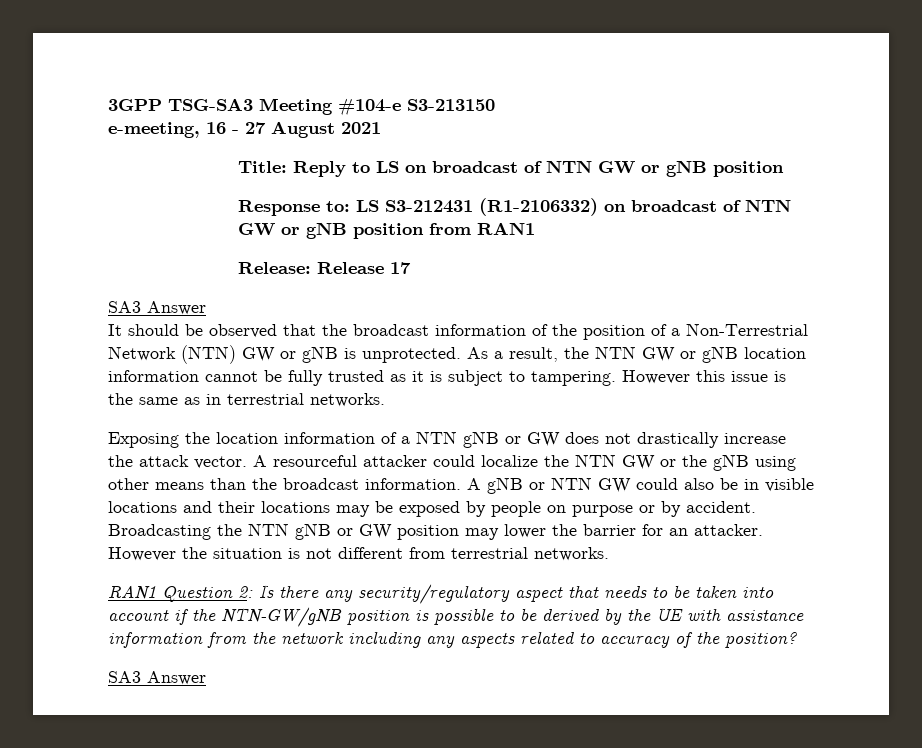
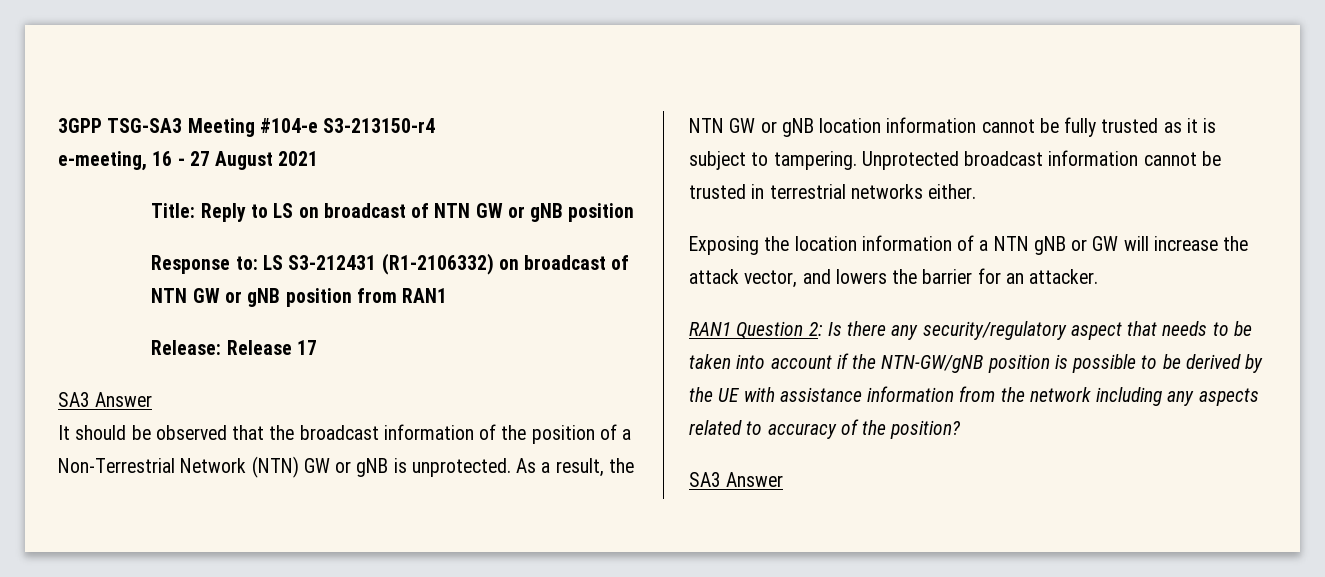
[407,99,495,111] S3-213150 -> [323,118,436,133] S3-213150-r4
[622,370,786,384] [108,393,385,407] However this issue is the same as in terrestrial networks. -> [861,150,1221,170] [689,184,977,199] Unprotected broadcast information cannot be trusted in terrestrial networks either.
[565,432,786,448] [108,454,796,471] [108,477,814,494] [108,501,756,517] [108,523,546,540] does not drastically increase the attack vector. A resourceful attacker could localize the NTN GW or the gNB using other means than the broadcast information. A gNB or NTN GW could also be in visible locations and their locations may be exposed by people on purpose or by accident. Broadcasting the NTN gNB or GW position may lower -> [1123,236,1249,251] [689,269,887,288] will increase the attack vector, and lowers
[108,547,609,561] However the situation is not different from terrestrial networks. -> (1099, 276) none

